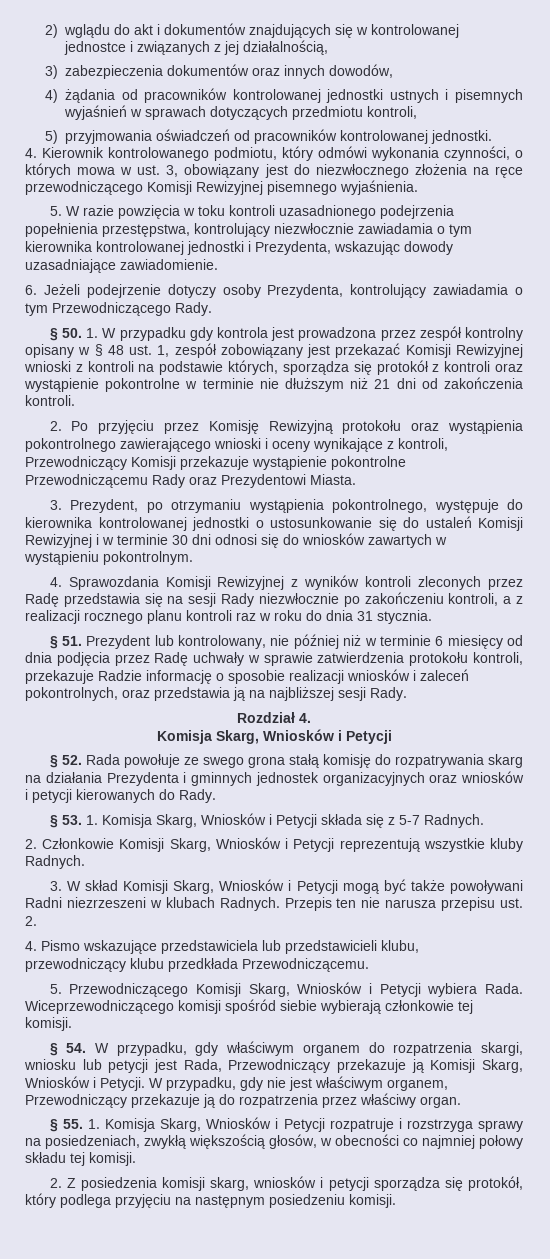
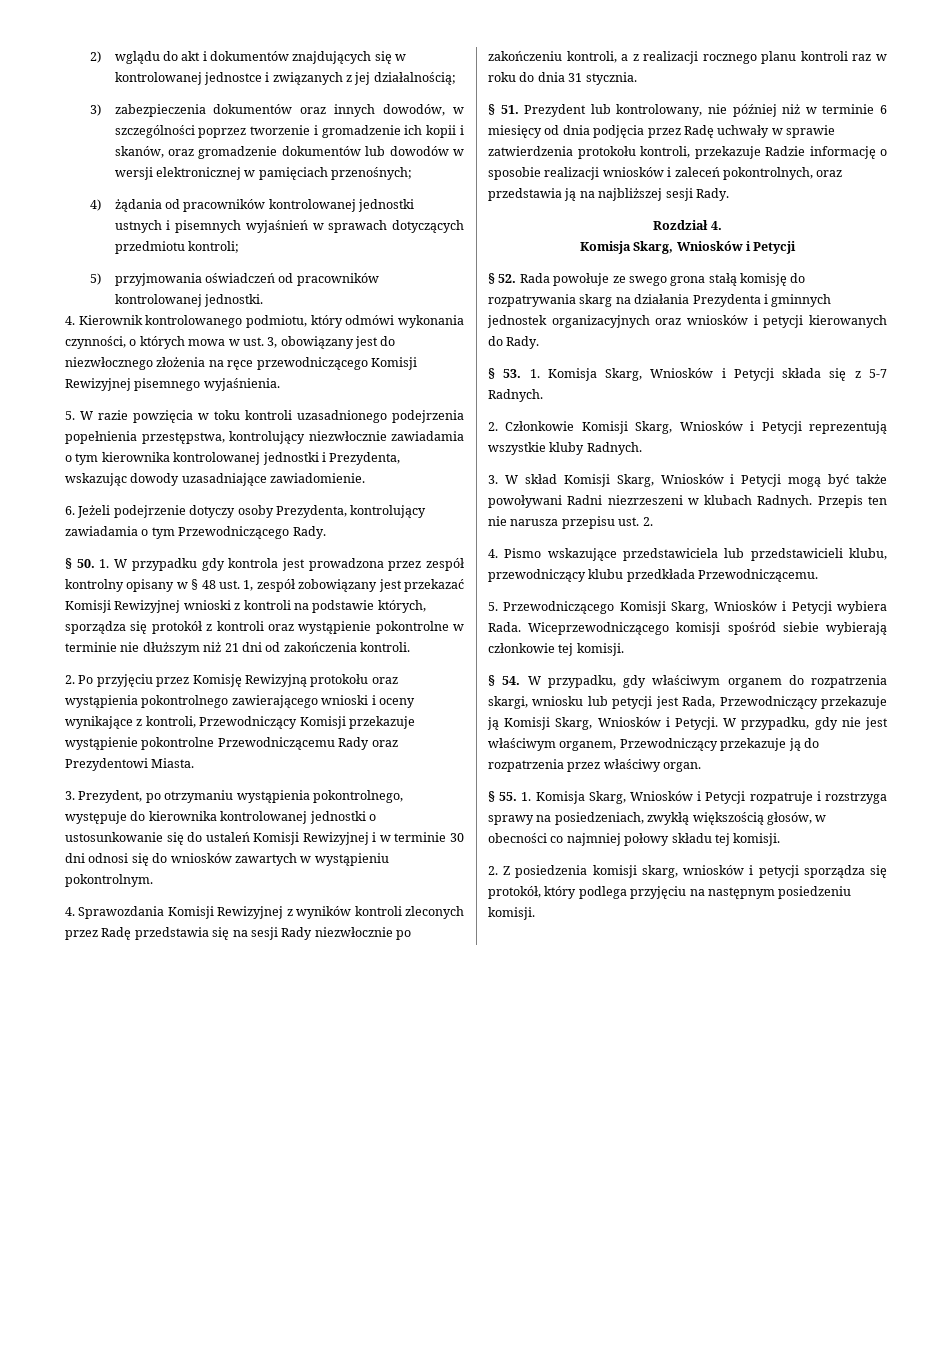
[242,40,328,55] działalnością, -> [373,72,456,85] działalnością;
(393, 71) none -> [452,107,464,114] [114,125,464,138] [114,146,464,159] [114,167,413,180] w szczególności poprzez tworzenie i gromadzenie ich kopii i skanów, oraz gromadzenie dokumentów lub dowodów w wersji elektronicznej w pamięciach przenośnych;
[366,106,417,119] kontroli, -> [187,241,239,253] kontroli;

